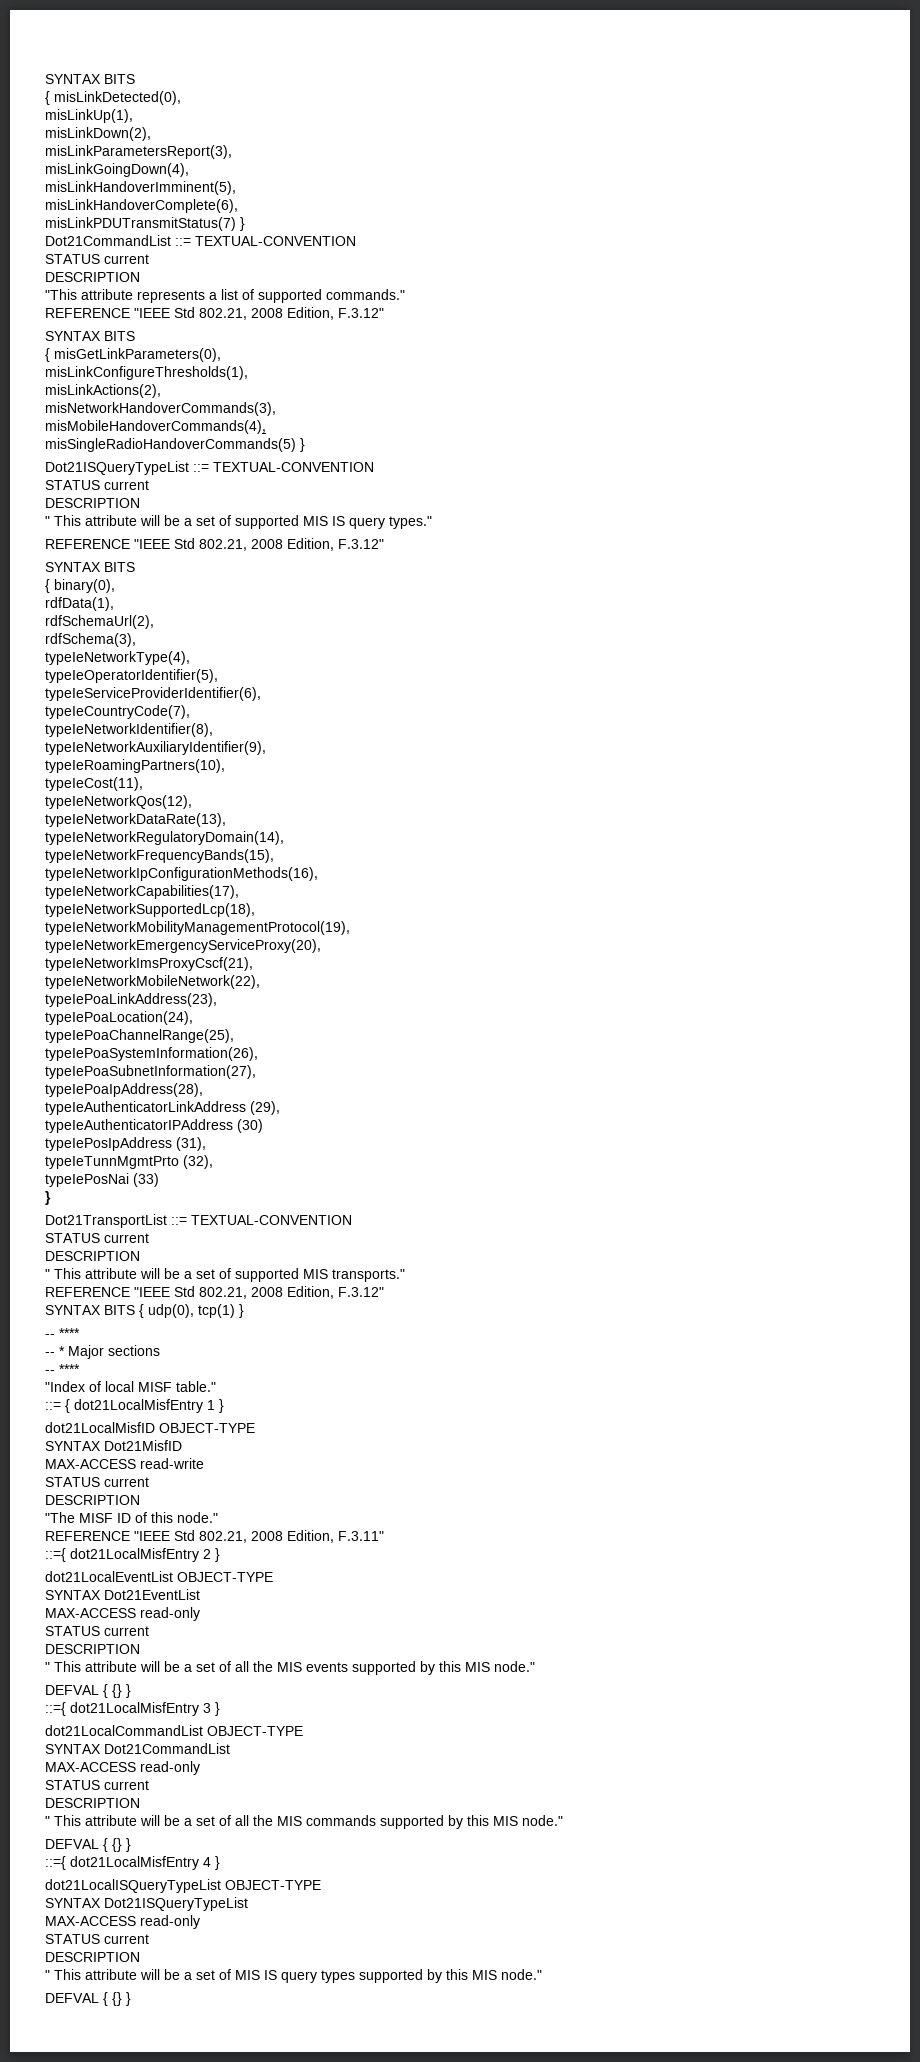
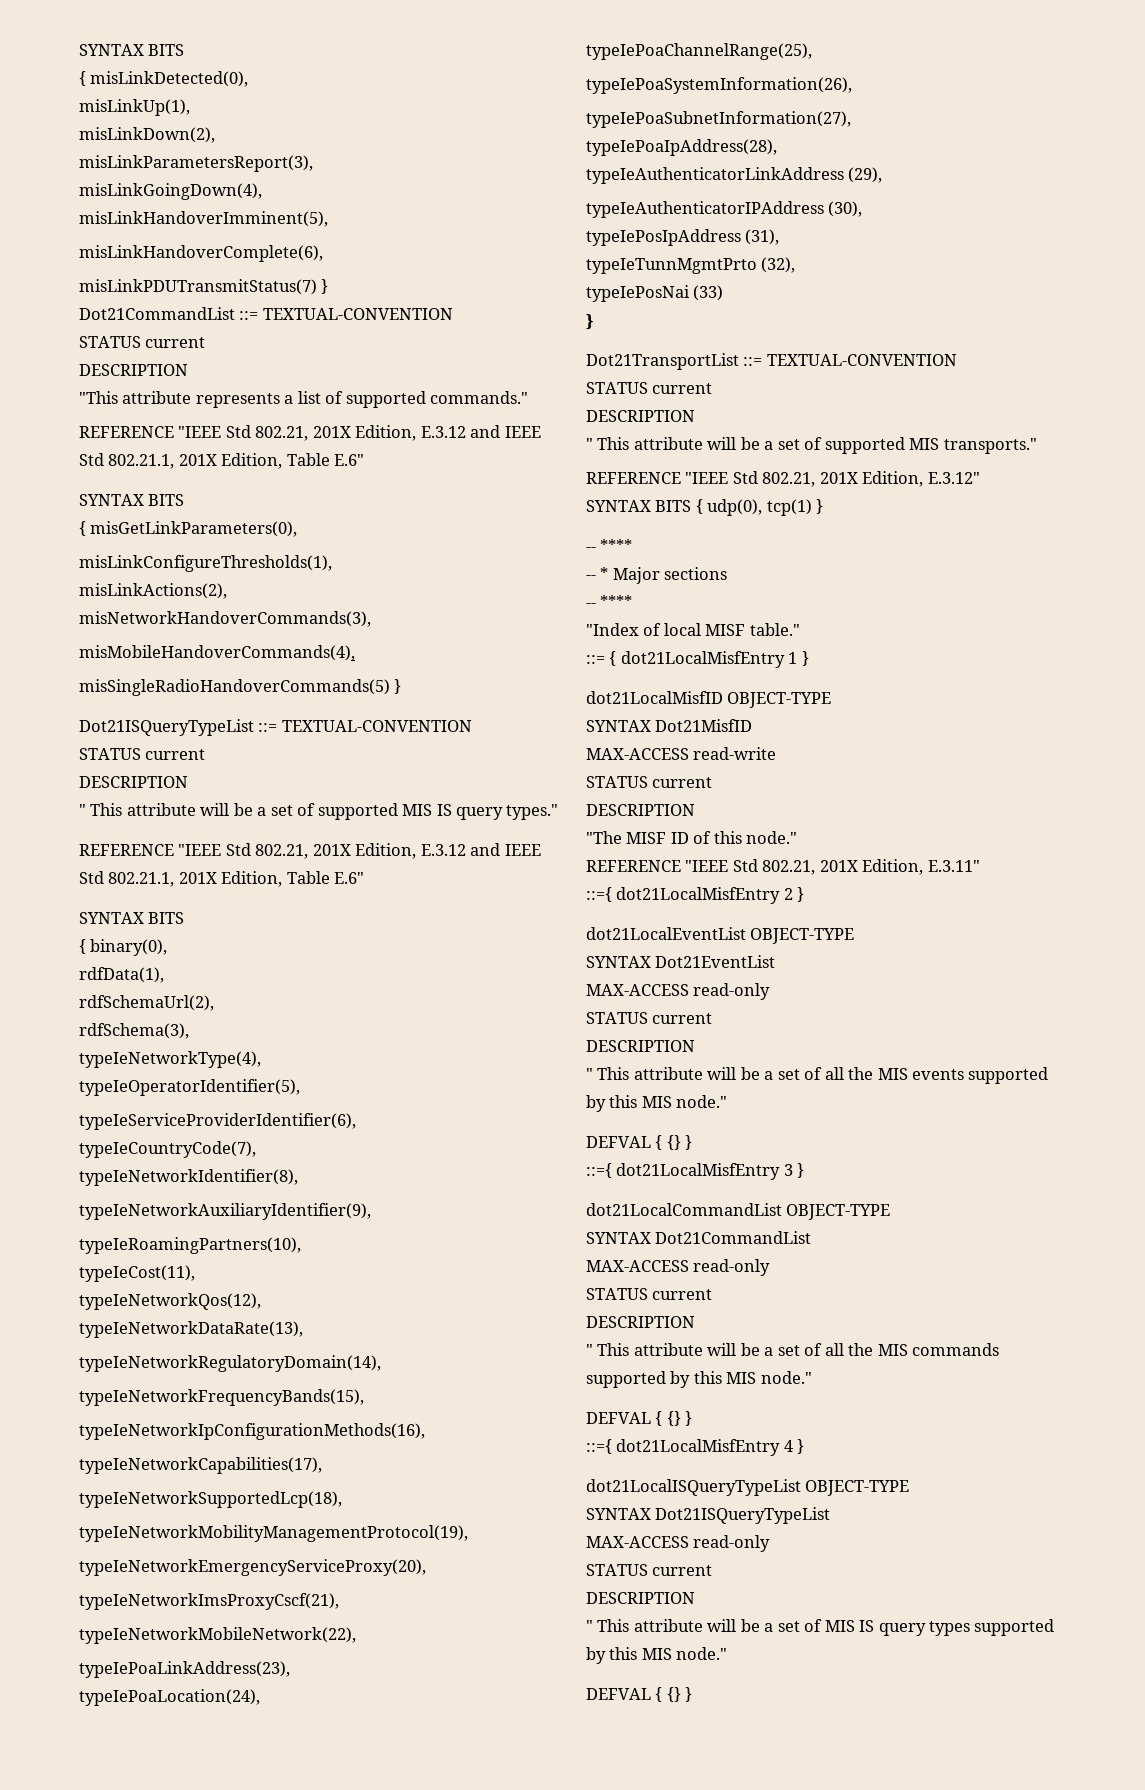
[251,307,384,320] 2008 Edition, F.3.12" -> [312,425,541,441] [79,453,365,469] 201X Edition, E.3.12 and IEEE Std 802.21.1, 201X Edition, Table E.6"
[251,538,384,551] 2008 Edition, F.3.12" -> [312,843,541,859] [79,871,365,887] 201X Edition, E.3.12 and IEEE Std 802.21.1, 201X Edition, Table E.6"
[237,1119,263,1133] (30) -> [828,201,863,217] (30),
[251,1286,384,1299] 2008 Edition, F.3.12" -> [819,471,980,487] 201X Edition, E.3.12"
[251,1530,384,1543] 2008 Edition, F.3.11" -> [819,859,980,875] 201X Edition, E.3.11"

